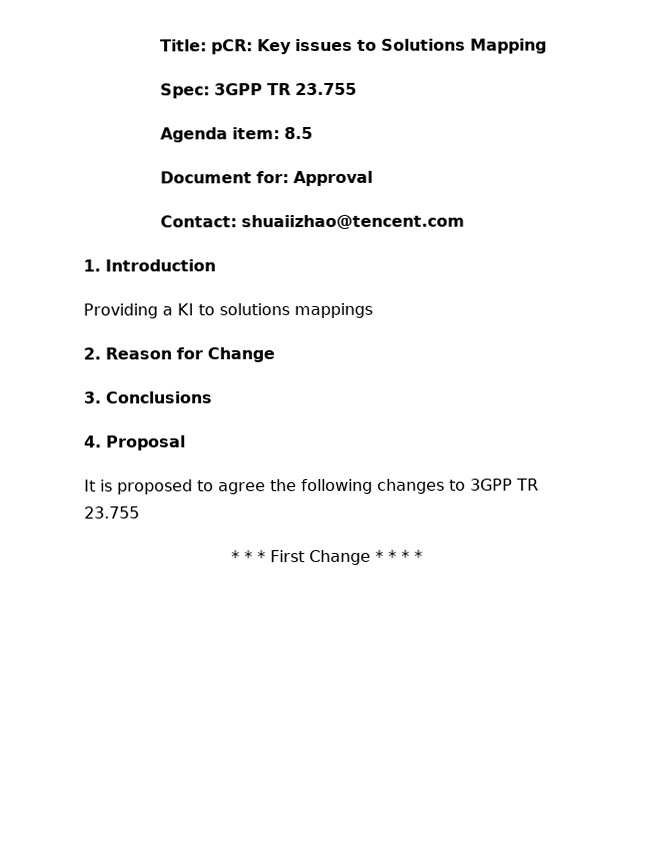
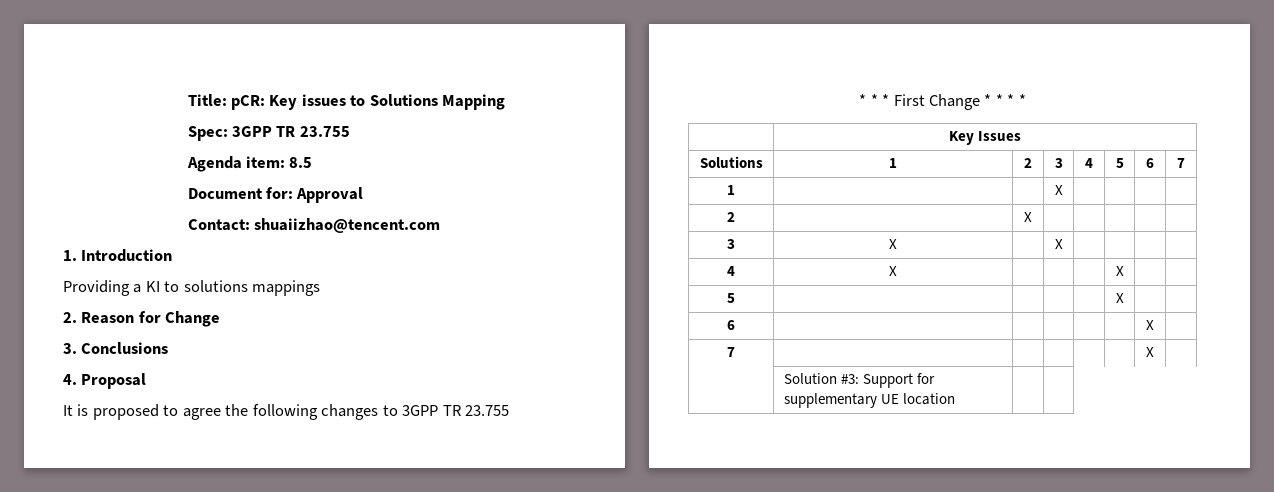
(423, 555) none -> [948,131,1022,145] [699,156,763,168] [889,158,897,168] [1024,158,1032,168] [1054,158,1063,168] [1085,158,1093,168] [1115,158,1124,168] [1146,158,1154,168] [1177,158,1185,168] [727,185,735,195] [1054,185,1063,195] [727,212,735,222] [1024,212,1032,222] [727,239,735,249] [889,239,897,249] [1054,239,1063,249] [727,266,735,276] [889,266,897,276] [1115,266,1124,276] [727,293,735,303] [1115,293,1124,303] [727,320,735,330] [1146,320,1154,330] [727,347,735,357] [1146,347,1154,357] [783,373,935,388] [783,393,955,408] // | Key Issues // Solutions | 1 | 2 | 3 | 4 | 5 | 6 | 7 // 1 | | | X | | | | // 2 | | X | | | | | // 3 | X | | X | | | | // 4 | X | | | | X | | // 5 | | | | | X | | // 6 | | | | | | X | // 7 | | | | | | X | // | Solution #3: Support for supplementary UE location | |

